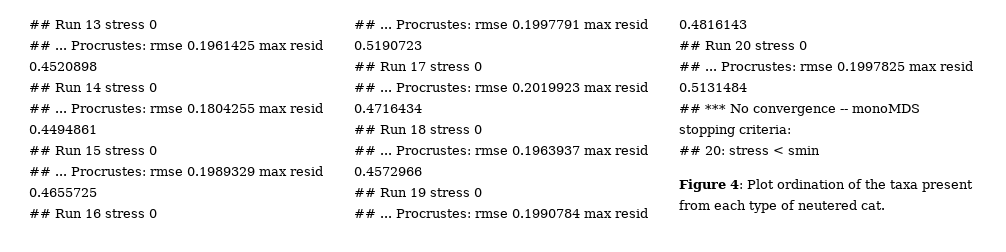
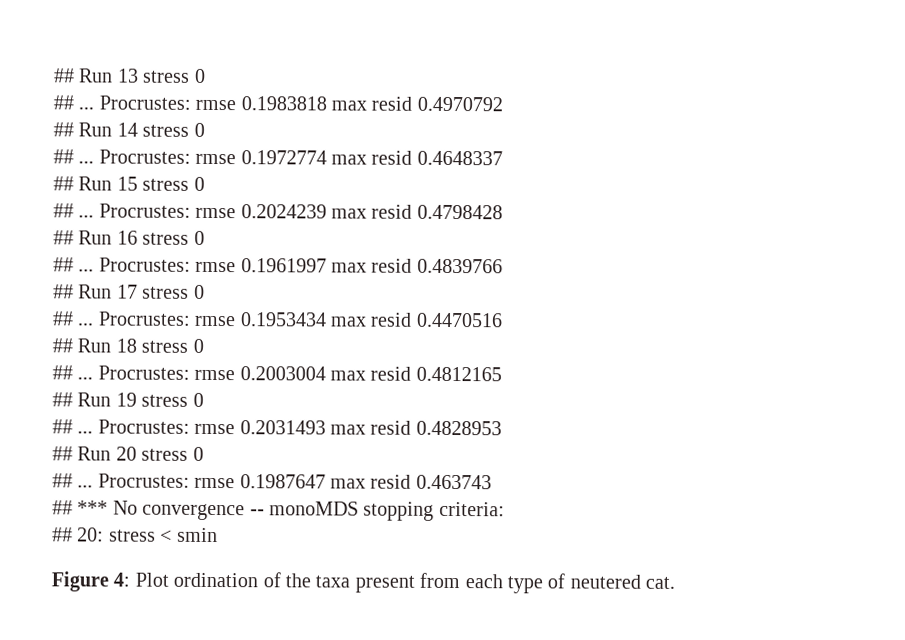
[187,40,323,50] [29,62,97,71] 0.1961425 max resid 0.4520898 -> [240,96,503,112] 0.1983818 max resid 0.4970792
[187,103,323,113] [29,125,97,134] 0.1804255 max resid 0.4494861 -> [240,150,503,166] 0.1972774 max resid 0.4648337
[187,166,323,176] [29,188,97,197] 0.1989329 max resid 0.4655725 -> [240,204,503,220] 0.2024239 max resid 0.4798428
[512,19,648,29] [354,41,422,50] 0.1997791 max resid 0.5190723 -> [240,258,503,274] 0.1961997 max resid 0.4839766
[512,82,648,92] [354,104,422,113] 0.2019923 max resid 0.4716434 -> [239,312,503,328] 0.1953434 max resid 0.4470516
[512,145,648,155] [354,167,422,176] 0.1963937 max resid 0.4572966 -> [239,366,502,382] 0.2003004 max resid 0.4812165
[512,208,648,218] [679,20,747,29] 0.1990784 max resid 0.4816143 -> [239,420,502,436] 0.2031493 max resid 0.4828953
[837,61,973,71] [679,83,747,92] 0.1997825 max resid 0.5131484 -> [239,474,492,490] 0.1987647 max resid 0.463743

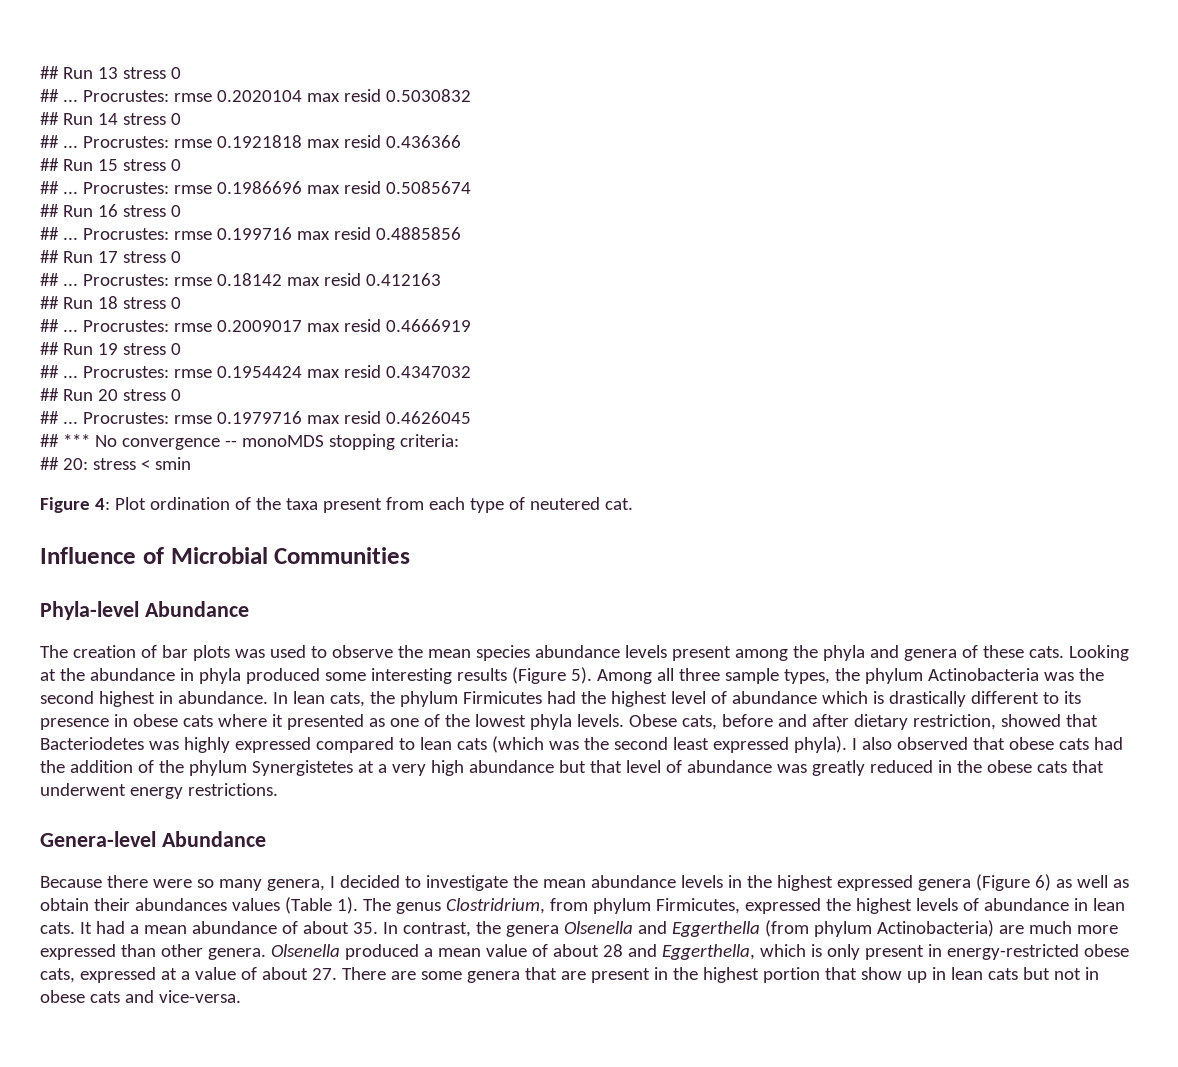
[240,96,503,112] 0.1983818 max resid 0.4970792 -> [216,89,471,102] 0.2020104 max resid 0.5030832
[240,150,503,166] 0.1972774 max resid 0.4648337 -> [216,135,461,148] 0.1921818 max resid 0.436366
[240,204,503,220] 0.2024239 max resid 0.4798428 -> [216,181,471,194] 0.1986696 max resid 0.5085674
[240,258,503,274] 0.1961997 max resid 0.4839766 -> [216,227,461,240] 0.199716 max resid 0.4885856
[239,312,503,328] 0.1953434 max resid 0.4470516 -> [216,273,441,286] 0.18142 max resid 0.412163
[239,366,502,382] 0.2003004 max resid 0.4812165 -> [216,319,471,332] 0.2009017 max resid 0.4666919
[239,420,502,436] 0.2031493 max resid 0.4828953 -> [216,365,471,378] 0.1954424 max resid 0.4347032
[239,474,492,490] 0.1987647 max resid 0.463743 -> [216,411,471,424] 0.1979716 max resid 0.4626045
(676, 582) none -> [40,547,411,564] [40,601,249,620] [40,645,1129,661] [40,667,1104,684] [40,691,1081,707] [40,714,1098,730] [40,736,1123,753] [40,760,1104,776] [40,783,278,799] [40,831,266,847] [40,874,1129,891] [40,897,1125,914] [40,920,1118,937] [40,944,1129,960] [40,967,1099,983] [40,990,241,1003] // Influence of Microbial Communities // Phyla-level Abundance // The creation of bar plots was used to observe the mean species abundance levels present among the phyla and genera of these cats. Looking at the abundance in phyla produced some interesting results (Figure 5). Among all three sample types, the phylum Actinobacteria was the second highest in abundance. In lean cats, the phylum Firmicutes had the highest level of abundance which is drastically different to its presence in obese cats where it presented as one of the lowest phyla levels. Obese cats, before and after dietary restriction, showed that Bacteriodetes was highly expressed compared to lean cats (which was the second least expressed phyla). I also observed that obese cats had the addition of the phylum Synergistetes at a very high abundance but that level of abundance was greatly reduced in the obese cats that underwent energy restrictions. // Genera-level Abundance // Because there were so many genera, I decided to investigate the mean abundance levels in the highest expressed genera (Figure 6) as well as obtain their abundances values (Table 1). The genus Clostridrium, from phylum Firmicutes, expressed the highest levels of abundance in lean cats. It had a mean abundance of about 35. In contrast, the genera Olsenella and Eggerthella (from phylum Actinobacteria) are much more expressed than other genera. Olsenella produced a mean value of about 28 and Eggerthella, which is only present in energy-restricted obese cats, expressed at a value of about 27. There are some genera that are present in the highest portion that show up in lean cats but not in obese cats and vice-versa.

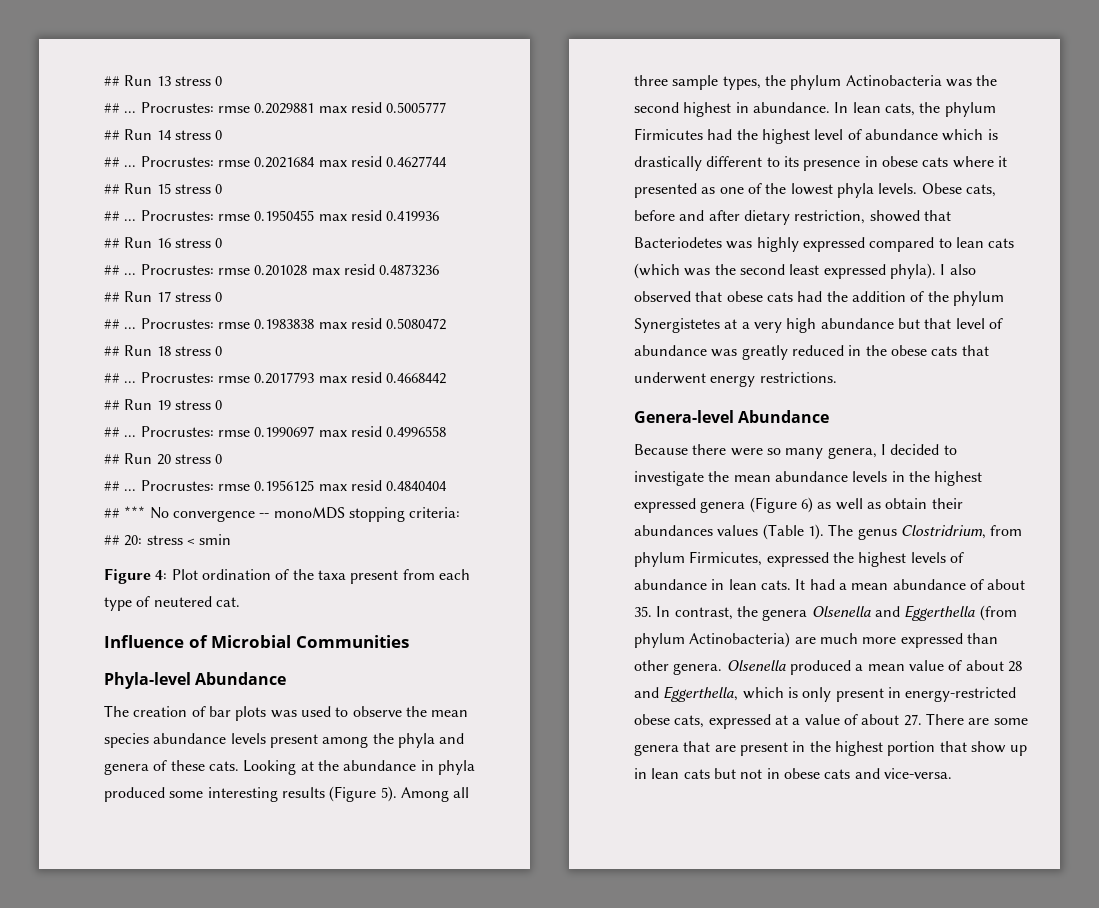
[216,89,471,102] 0.2020104 max resid 0.5030832 -> [254,102,447,114] 0.2029881 max resid 0.5005777
[216,135,461,148] 0.1921818 max resid 0.436366 -> [254,156,448,168] 0.2021684 max resid 0.4627744
[216,181,471,194] 0.1986696 max resid 0.5085674 -> [254,210,440,221] 0.1950455 max resid 0.419936
[216,227,461,240] 0.199716 max resid 0.4885856 -> [254,264,440,276] 0.201028 max resid 0.4873236
[216,273,441,286] 0.18142 max resid 0.412163 -> [254,318,447,330] 0.1983838 max resid 0.5080472
[216,319,471,332] 0.2009017 max resid 0.4666919 -> [254,372,447,384] 0.2017793 max resid 0.4668442
[216,365,471,378] 0.1954424 max resid 0.4347032 -> [254,426,447,437] 0.1990697 max resid 0.4996558
[216,411,471,424] 0.1979716 max resid 0.4626045 -> [254,480,448,492] 0.1956125 max resid 0.4840404

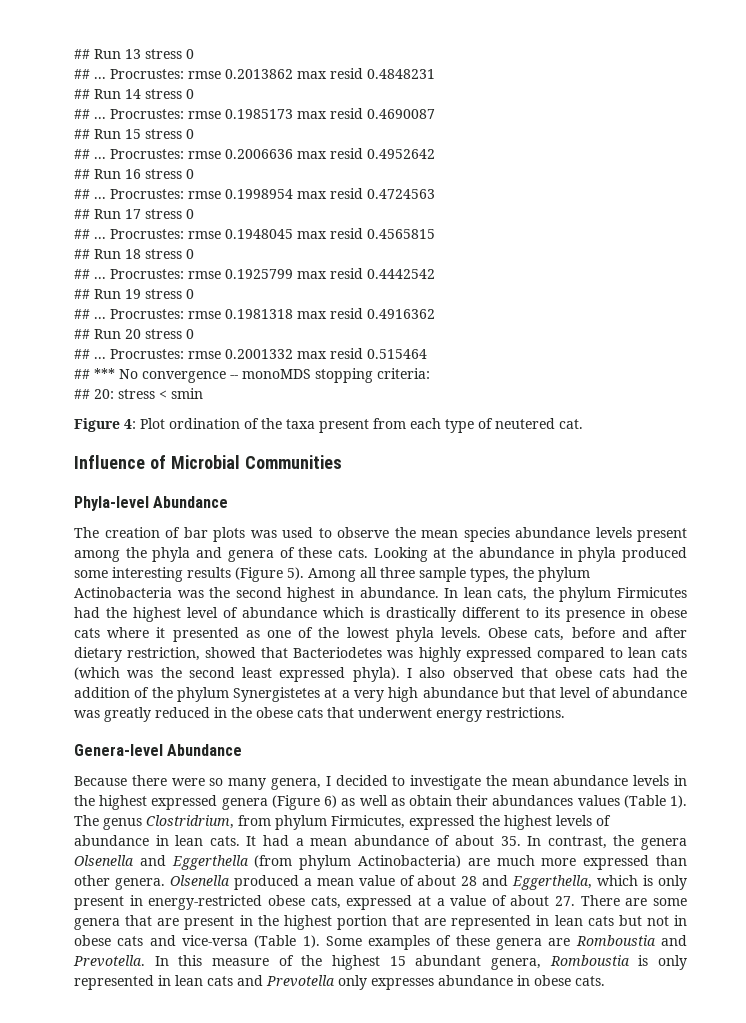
[254,102,447,114] 0.2029881 max resid 0.5005777 -> [225,68,435,79] 0.2013862 max resid 0.4848231
[254,156,448,168] 0.2021684 max resid 0.4627744 -> [225,108,435,119] 0.1985173 max resid 0.4690087
[254,210,440,221] 0.1950455 max resid 0.419936 -> [225,148,435,159] 0.2006636 max resid 0.4952642
[254,264,440,276] 0.201028 max resid 0.4873236 -> [225,188,435,199] 0.1998954 max resid 0.4724563
[254,318,447,330] 0.1983838 max resid 0.5080472 -> [225,228,435,239] 0.1948045 max resid 0.4565815
[254,372,447,384] 0.2017793 max resid 0.4668442 -> [225,268,435,279] 0.1925799 max resid 0.4442542
[254,426,447,437] 0.1990697 max resid 0.4996558 -> [225,308,435,319] 0.1981318 max resid 0.4916362
[254,480,448,492] 0.1956125 max resid 0.4840404 -> [225,348,427,359] 0.2001332 max resid 0.515464
[970,741,1028,756] show up -> [424,915,532,930] are represented
[883,768,952,779] vice-versa. -> [181,935,688,950] [73,955,687,970] [74,975,605,990] vice-versa (Table 1). Some examples of these genera are Romboustia and Prevotella. In this measure of the highest 15 abundant genera, Romboustia is only represented in lean cats and Prevotella only expresses abundance in obese cats.

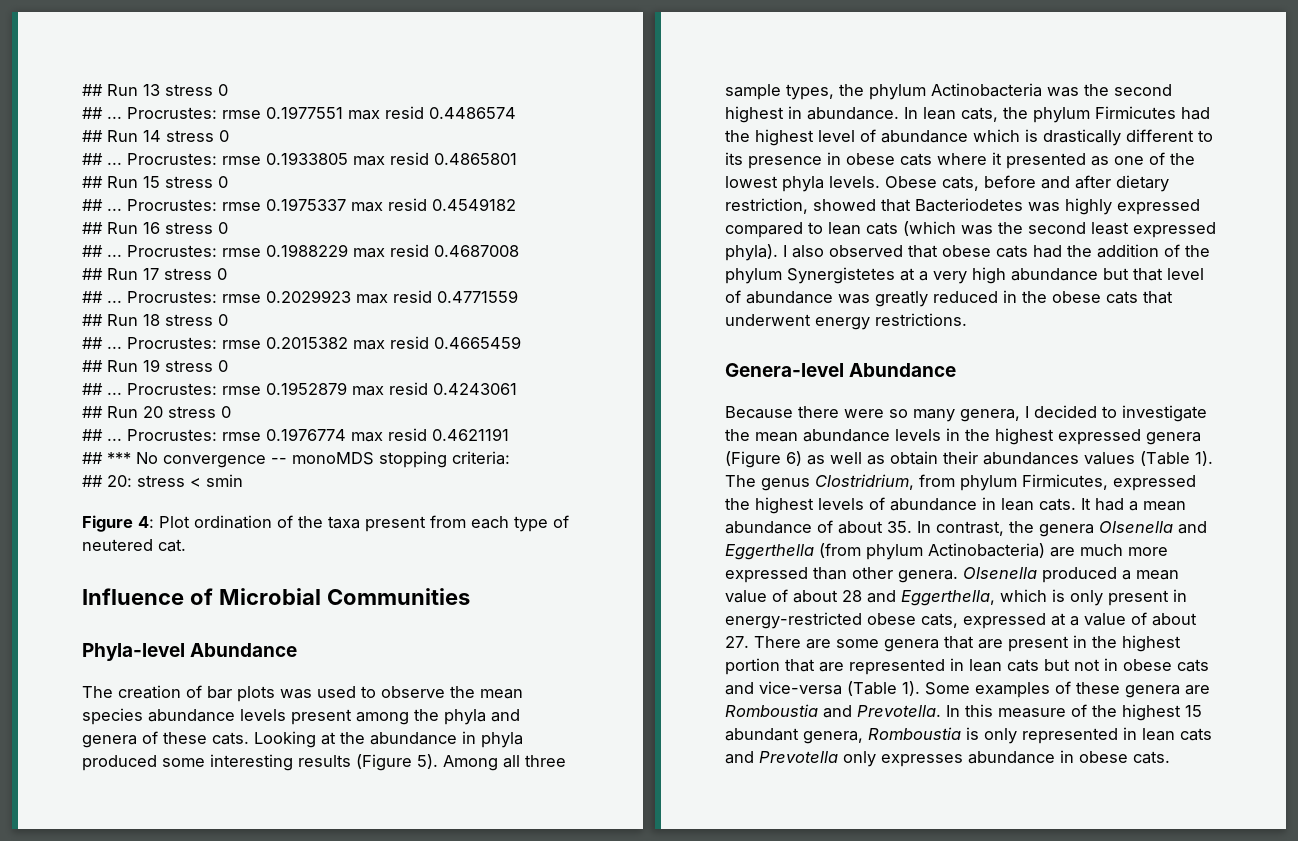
[225,68,435,79] 0.2013862 max resid 0.4848231 -> [266,106,516,120] 0.1977551 max resid 0.4486574
[225,108,435,119] 0.1985173 max resid 0.4690087 -> [266,152,517,166] 0.1933805 max resid 0.4865801
[225,148,435,159] 0.2006636 max resid 0.4952642 -> [266,198,516,212] 0.1975337 max resid 0.4549182
[225,188,435,199] 0.1998954 max resid 0.4724563 -> [266,244,519,258] 0.1988229 max resid 0.4687008
[225,228,435,239] 0.1948045 max resid 0.4565815 -> [266,290,518,304] 0.2029923 max resid 0.4771559
[225,268,435,279] 0.1925799 max resid 0.4442542 -> [266,336,521,350] 0.2015382 max resid 0.4665459
[225,308,435,319] 0.1981318 max resid 0.4916362 -> [266,382,517,396] 0.1952879 max resid 0.4243061
[225,348,427,359] 0.2001332 max resid 0.515464 -> [266,428,509,442] 0.1976774 max resid 0.4621191

